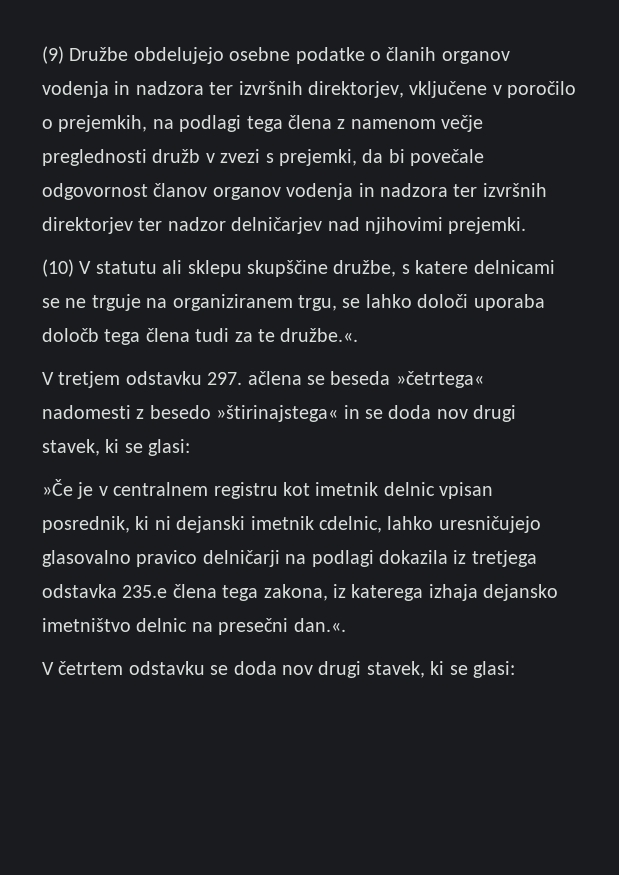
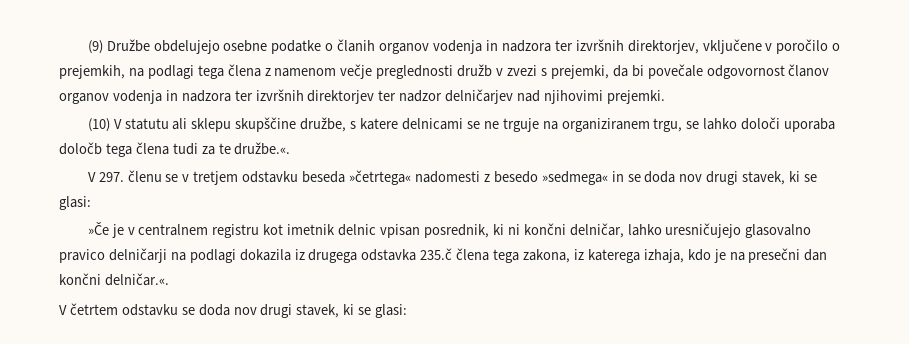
[58,371,325,388] tretjem odstavku 297. ačlena se -> [98,170,299,185] 297. členu se v tretjem odstavku
[216,405,339,422] »štirinajstega« -> [541,171,608,185] »sedmega«
[176,516,382,533] dejanski imetnik cdelnic, -> [523,223,624,238] končni delničar,
[471,550,537,567] [42,584,168,598] tretjega odstavka 235.e -> [308,248,453,263] drugega odstavka 235.č
[428,584,559,601] [42,618,346,635] izhaja dejansko imetništvo delnic na presečni dan.«. -> [643,248,828,263] [59,273,169,286] izhaja, kdo je na presečni dan končni delničar.«.

